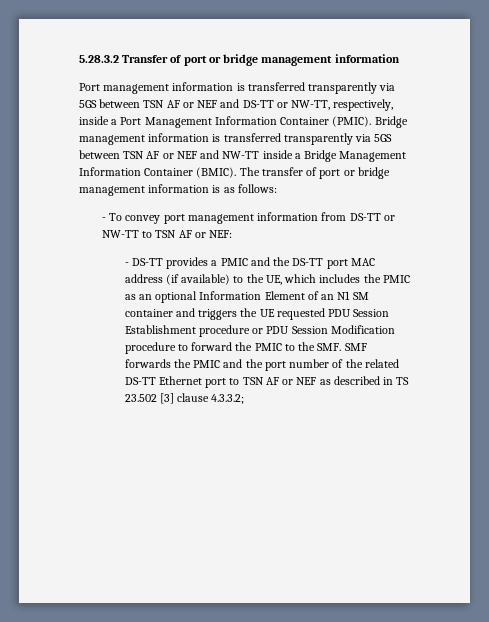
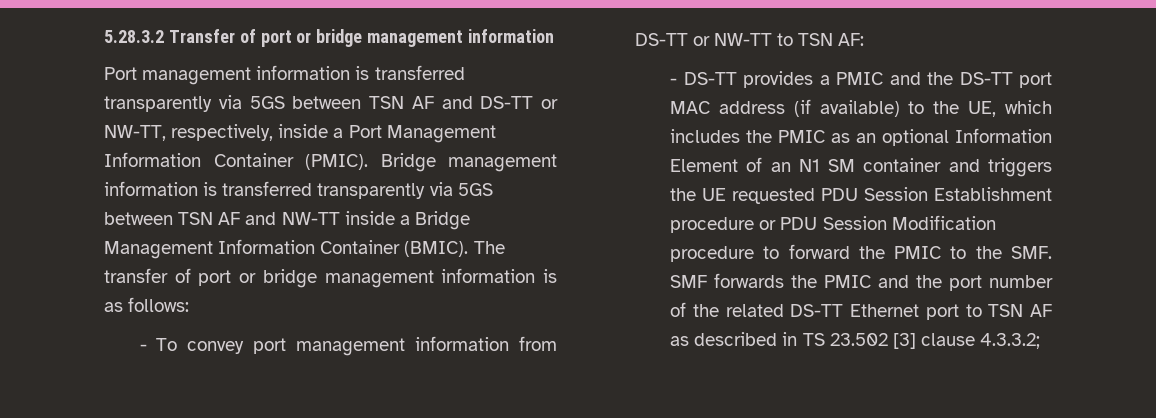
[182,100,218,108] or NEF -> (434, 102) none
[162,151,197,159] or NEF -> (241, 218) none
[178,230,233,238] AF or NEF: -> [838,33,865,46] AF:
[282,377,317,385] or NEF -> (1052, 310) none

